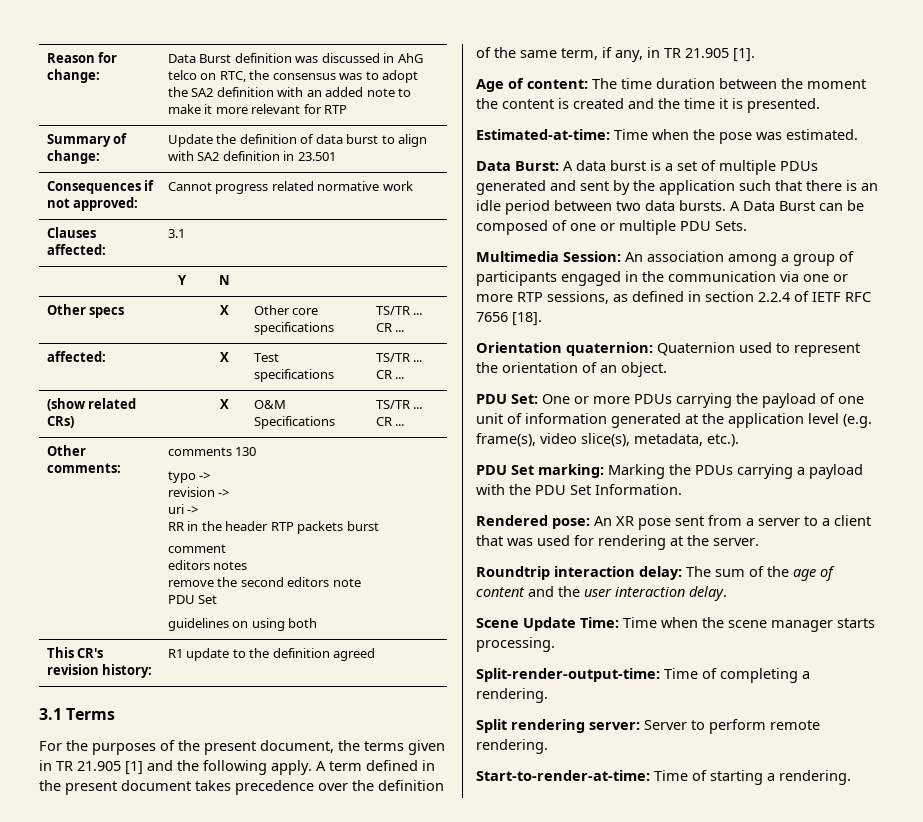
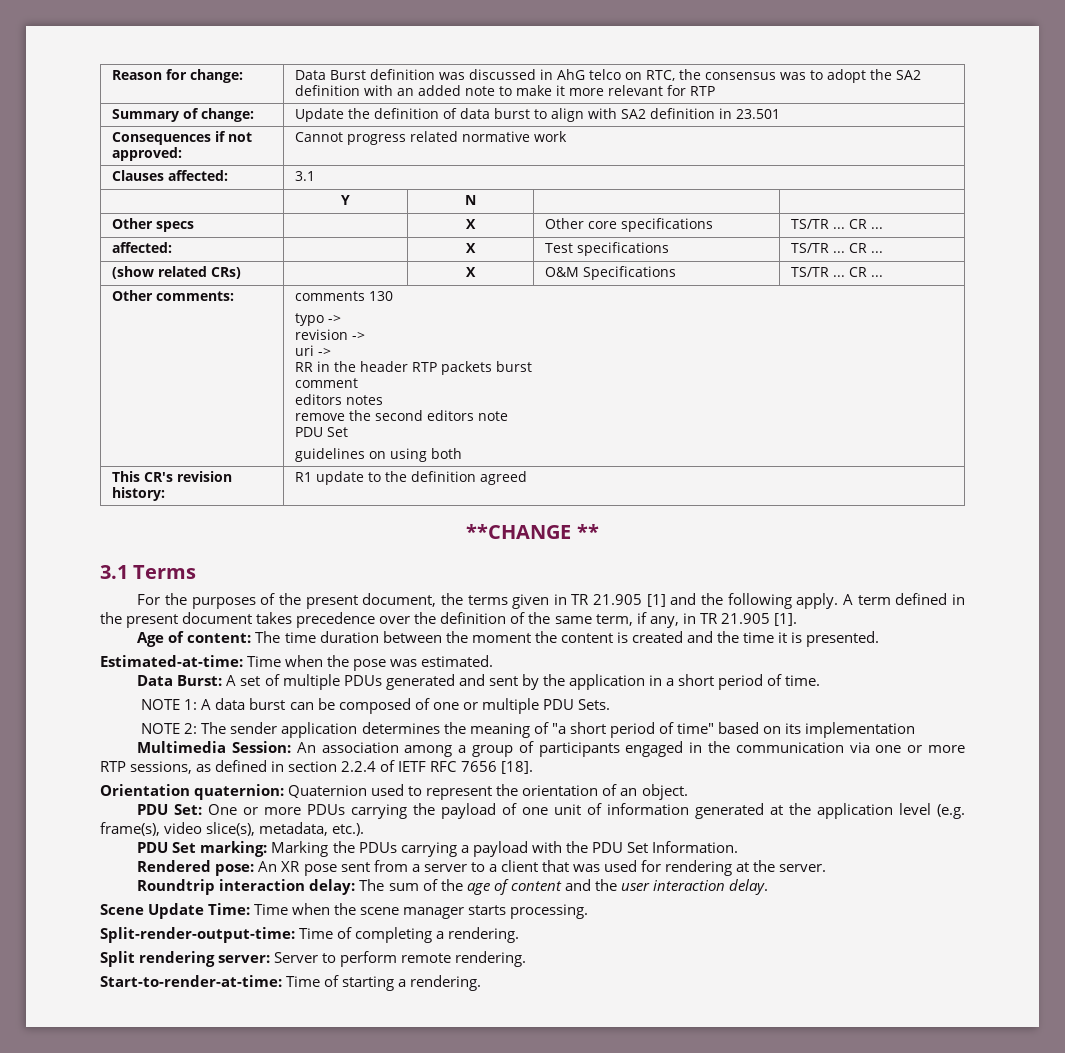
(376, 654) none -> [466,524,599,539] // **CHANGE **
[576,160,673,171] data burst is a -> (237, 680) none
[739,180,878,191] [476,200,815,215] such that there is an idle period between two data bursts. A Data Burst -> [648,674,821,690] [141,698,286,710] in a short period of time. // NOTE 1: A data burst
(747, 226) none -> [141,722,916,738] // NOTE 2: The sender application determines the meaning of "a short period of time" based on its implementation

